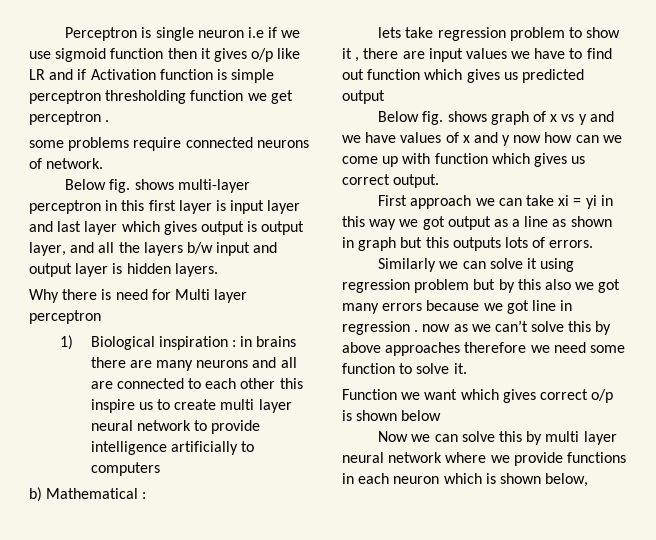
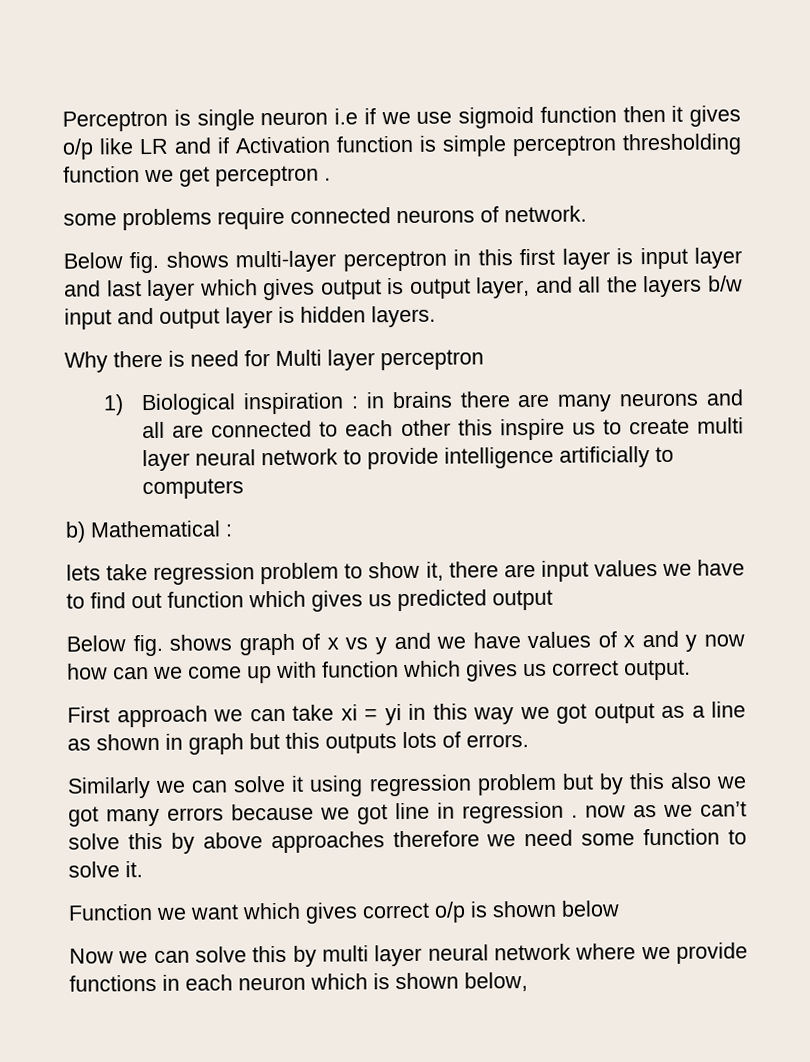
[342,48,360,62] it , -> [425,561,444,581] it,

